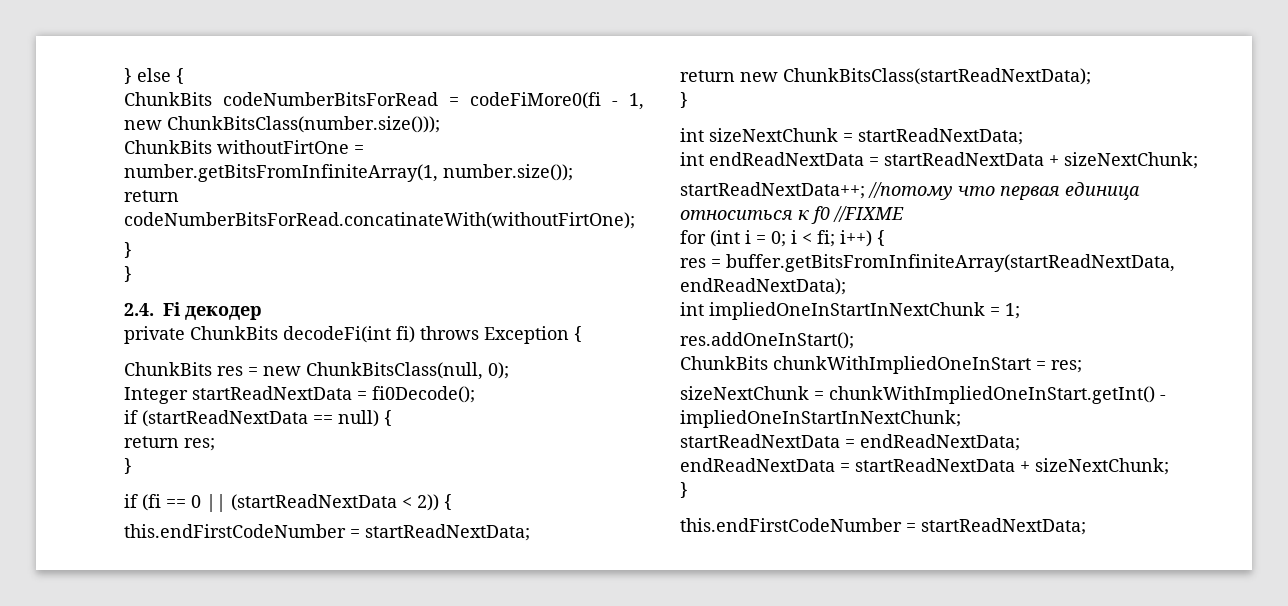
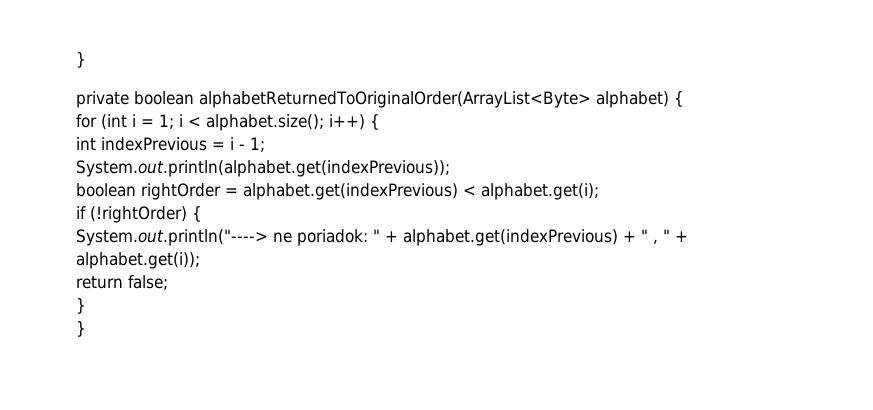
[124,68,184,84] [124,92,644,110] [124,116,440,133] [124,140,364,154] [124,164,573,182] [124,190,179,202] [124,212,635,229] [124,242,132,258] [124,266,132,282] [124,302,262,320] [124,326,582,344] [124,362,509,380] [124,386,475,404] [124,410,392,427] [124,436,215,451] [124,458,132,474] [124,494,452,512] [124,524,530,541] [680,68,1091,85] [680,92,688,108] [680,128,1023,145] [680,152,1198,169] [680,182,1140,200] [680,206,904,224] } else { // ChunkBits codeNumberBitsForRead = codeFiMore0(fi - 1, new ChunkBitsClass(number.size())); // ChunkBits withoutFirtOne = number.getBitsFromInfiniteArray(1, number.size()); // return codeNumberBitsForRead.concatinateWith(withoutFirtOne); // } // } // 2.4. Fi декодер // private ChunkBits decodeFi(int fi) throws Exception { // ChunkBits res = new ChunkBitsClass(null, 0); // Integer startReadNextData = fi0Decode(); // if (startReadNextData == null) { // return res; // } // if (fi == 0 || (startReadNextData < 2)) { // this.endFirstCodeNumber = startReadNextData; // return new ChunkBitsClass(startReadNextData); // } // int sizeNextChunk = startReadNextData; // int endReadNextData = startReadNextData + sizeNextChunk; // startReadNextData++; //потому что первая единица относиться к f0 //FIXME -> [76,52,86,68] [76,91,684,108] } // private boolean alphabetReturnedToOriginalOrder(ArrayList<Byte> alphabet) {
[771,231,786,247] 0; -> [159,114,174,129] 1;
[817,230,835,247] fi; -> [206,114,324,131] alphabet.size();
[680,254,1175,272] [680,278,846,295] [680,302,1020,320] [680,332,854,349] [680,356,1082,374] [680,386,1166,404] [680,410,961,428] [680,434,1020,451] [680,458,1169,475] [680,482,688,498] [680,518,1086,535] res = buffer.getBitsFromInfiniteArray(startReadNextData, endReadNextData); // int impliedOneInStartInNextChunk = 1; // res.addOneInStart(); // ChunkBits chunkWithImpliedOneInStart = res; // sizeNextChunk = chunkWithImpliedOneInStart.getInt() - impliedOneInStartInNextChunk; // startReadNextData = endReadNextData; // endReadNextData = startReadNextData + sizeNextChunk; // } // this.endFirstCodeNumber = startReadNextData; -> [76,137,265,152] [76,160,450,177] [76,183,599,200] [76,206,202,223] [76,229,688,246] [76,252,200,269] [76,275,168,290] [76,298,86,314] [76,321,86,337] int indexPrevious = i - 1; // System.out.println(alphabet.get(indexPrevious)); // boolean rightOrder = alphabet.get(indexPrevious) < alphabet.get(i); // if (!rightOrder) { // System.out.println("----> ne poriadok: " + alphabet.get(indexPrevious) + " , " + alphabet.get(i)); // return false; // } // }

